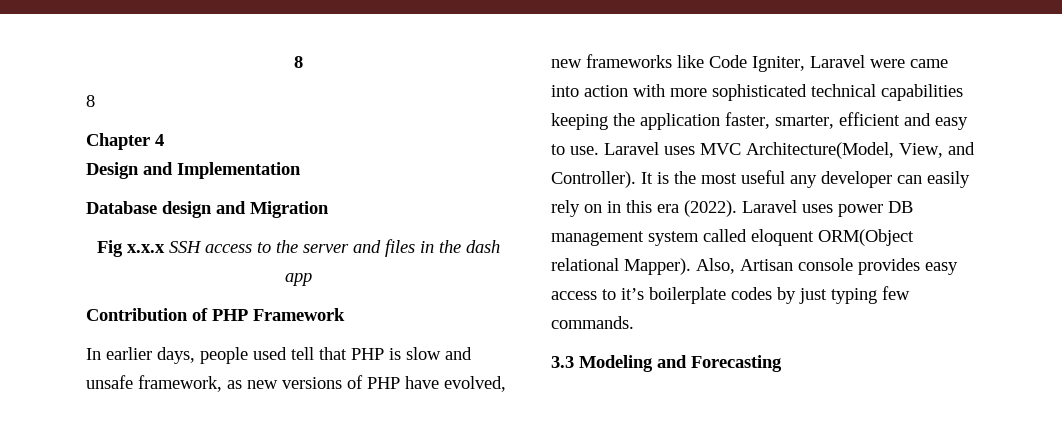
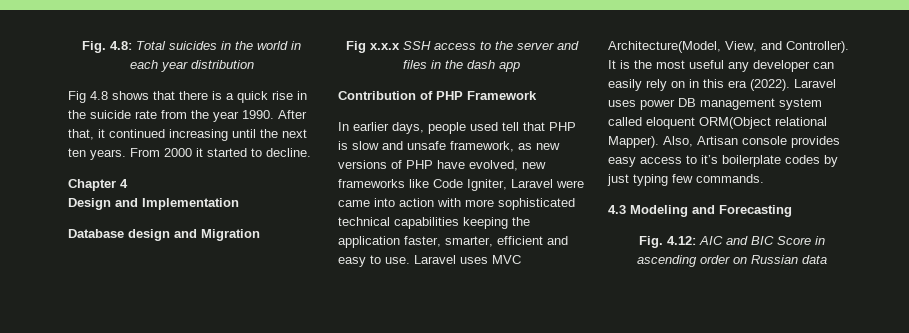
[294,56,303,68] [86,95,95,107] 8 // 8 -> [82,41,301,53] [129,60,254,72] [68,91,307,103] [68,110,307,122] [68,129,307,141] [68,148,311,160] Fig. 4.8: Total suicides in the world in each year distribution // Fig 4.8 shows that there is a quick rise in the suicide rate from the year 1990. After that, it continued increasing until the next ten years. From 2000 it started to decline.
[551,356,574,368] 3.3 -> [608,205,626,214] 4.3
(782, 363) none -> [638,236,825,248] [636,255,827,267] // Fig. 4.12: AIC and BIC Score in ascending order on Russian data

